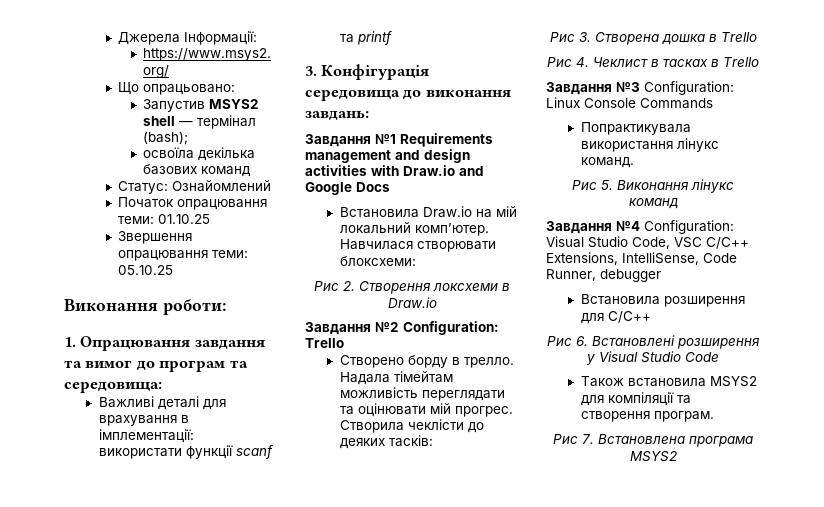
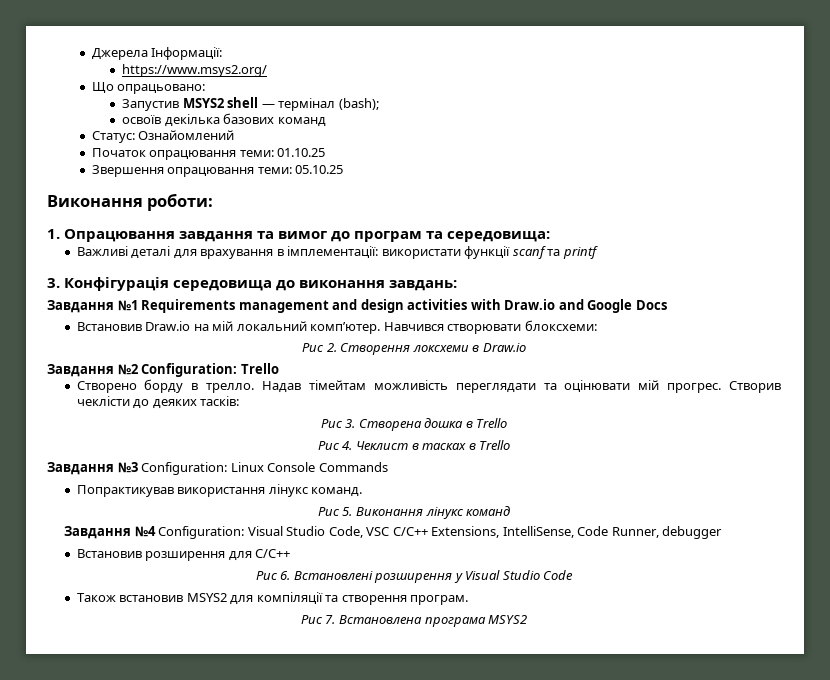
[143,147,195,159] освоїла -> [122,115,162,124] освоїв
[339,207,419,218] Встановила -> [76,322,142,331] Встановив
[339,239,413,250] Навчилася -> [383,322,444,331] Навчився
[339,372,390,385] Надала -> [262,381,302,393] Надав
[339,420,404,433] Створила -> [729,381,782,393] Створив
[580,122,691,135] Попрактикувала -> [76,485,174,497] Попрактикував
[580,294,660,305] Встановила -> [76,549,142,558] Встановив
[627,378,706,387] встановила -> [119,595,184,602] встановив

